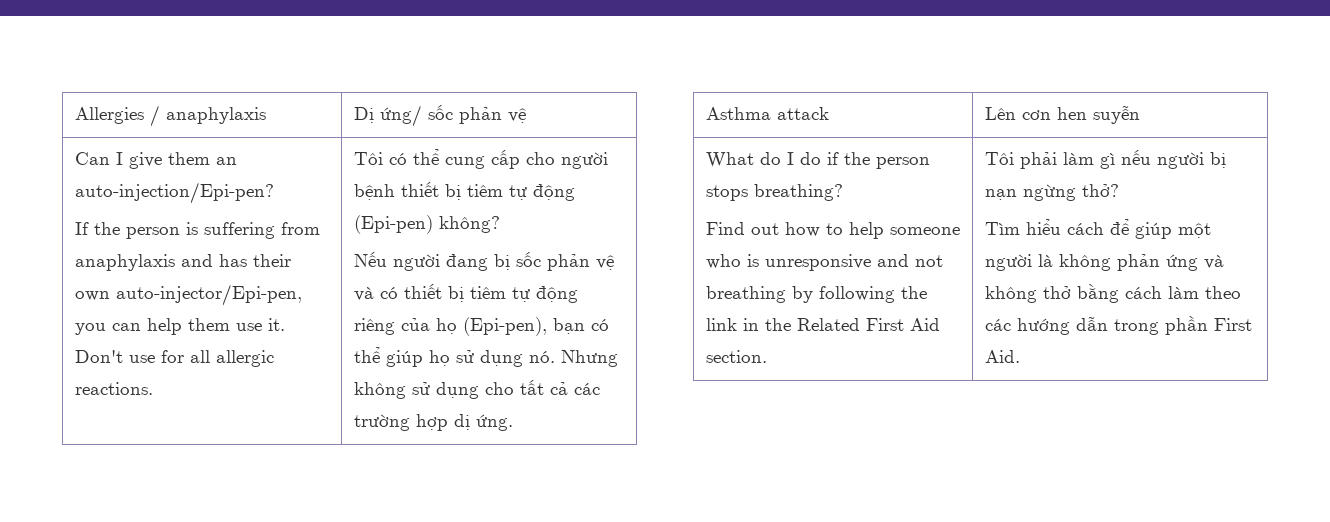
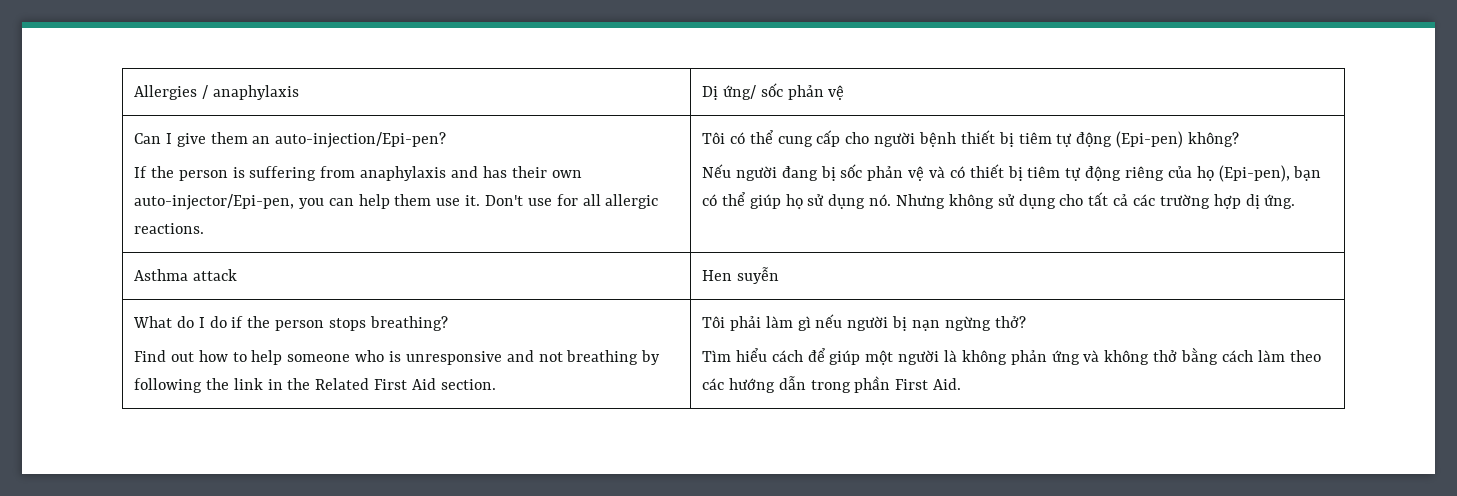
[984,107,1087,120] Lên cơn hen -> [701,270,732,281] Hen

